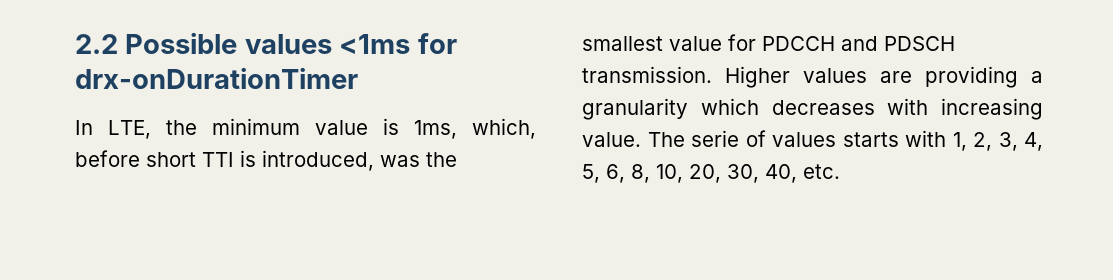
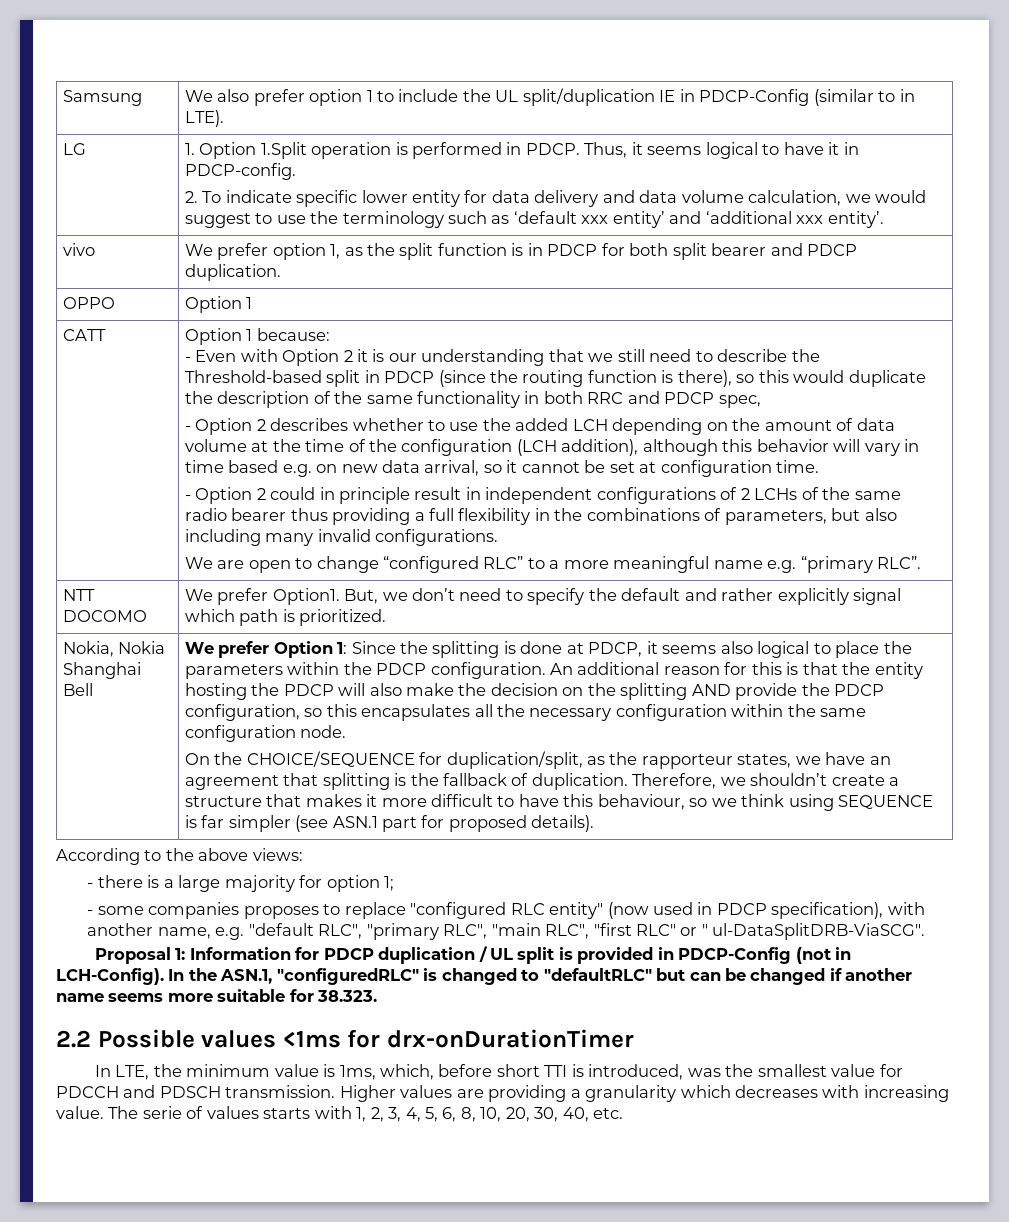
(75, 44) none -> [62,90,142,106] [184,88,915,106] [184,110,224,127] [62,143,86,155] [184,142,859,159] [184,163,296,180] [184,190,927,207] [184,211,884,228] [62,243,95,256] [184,243,858,260] [184,264,281,281] [62,297,115,309] [184,296,253,313] [62,329,106,341] [184,328,330,345] [184,349,820,366] [184,370,926,387] [184,391,761,408] [184,418,895,435] [184,439,920,456] [184,460,820,477] [184,487,901,504] [184,508,897,525] [184,529,499,546] [184,556,922,573] [62,589,95,601] [62,610,147,622] [184,588,902,605] [184,609,387,626] [62,641,166,657] [62,662,141,679] [62,683,93,696] [184,641,912,658] [184,662,923,679] [184,683,885,700] [184,704,867,721] [184,725,347,742] [184,751,891,769] [184,773,900,790] [184,794,934,811] [184,815,595,832] [56,848,303,865] [87,875,395,892] [87,902,925,919] [87,923,926,940] [94,946,852,964] [56,968,913,985] [56,989,378,1002] Samsung | We also prefer option 1 to include the UL split/duplication IE in PDCP-Config (similar to in LTE). // LG | 1. Option 1.Split operation is performed in PDCP. Thus, it seems logical to have it in PDCP-config. // 2. To indicate specific lower entity for data delivery and data volume calculation, we would suggest to use the terminology such as ‘default xxx entity’ and ‘additional xxx entity’. // vivo | We prefer option 1, as the split function is in PDCP for both split bearer and PDCP duplication. // OPPO | Option 1 // CATT | Option 1 because: // - Even with Option 2 it is our understanding that we still need to describe the Threshold-based split in PDCP (since the routing function is there), so this would duplicate the description of the same functionality in both RRC and PDCP spec, // - Option 2 describes whether to use the added LCH depending on the amount of data volume at the time of the configuration (LCH addition), although this behavior will vary in time based e.g. on new data arrival, so it cannot be set at configuration time. // - Option 2 could in principle result in independent configurations of 2 LCHs of the same radio bearer thus providing a full flexibility in the combinations of parameters, but also including many invalid configurations. // We are open to change “configured RLC” to a more meaningful name e.g. “primary RLC”. // NTT DOCOMO | We prefer Option1. But, we don’t need to specify the default and rather explicitly signal which path is prioritized. // Nokia, Nokia Shanghai Bell | We prefer Option 1: Since the splitting is done at PDCP, it seems also logical to place the parameters within the PDCP configuration. An additional reason for this is that the entity hosting the PDCP will also make the decision on the splitting AND provide the PDCP configuration, so this encapsulates all the necessary configuration within the same configuration node. // On the CHOICE/SEQUENCE for duplication/split, as the rapporteur states, we have an agreement that splitting is the fallback of duplication. Therefore, we shouldn’t create a structure that makes it more difficult to have this behaviour, so we think using SEQUENCE is far simpler (see ASN.1 part for proposed details). // According to the above views: // - there is a large majority for option 1; // - some companies proposes to replace "configured RLC entity" (now used in PDCP specification), with another name, e.g. "default RLC", "primary RLC", "main RLC", "first RLC" or " ul-DataSplitDRB-ViaSCG". // Proposal 1: Information for PDCP duplication / UL split is provided in PDCP-Config (not in LCH-Config). In the ASN.1, "configuredRLC" is changed to "defaultRLC" but can be changed if another name seems more suitable for 38.323. //

